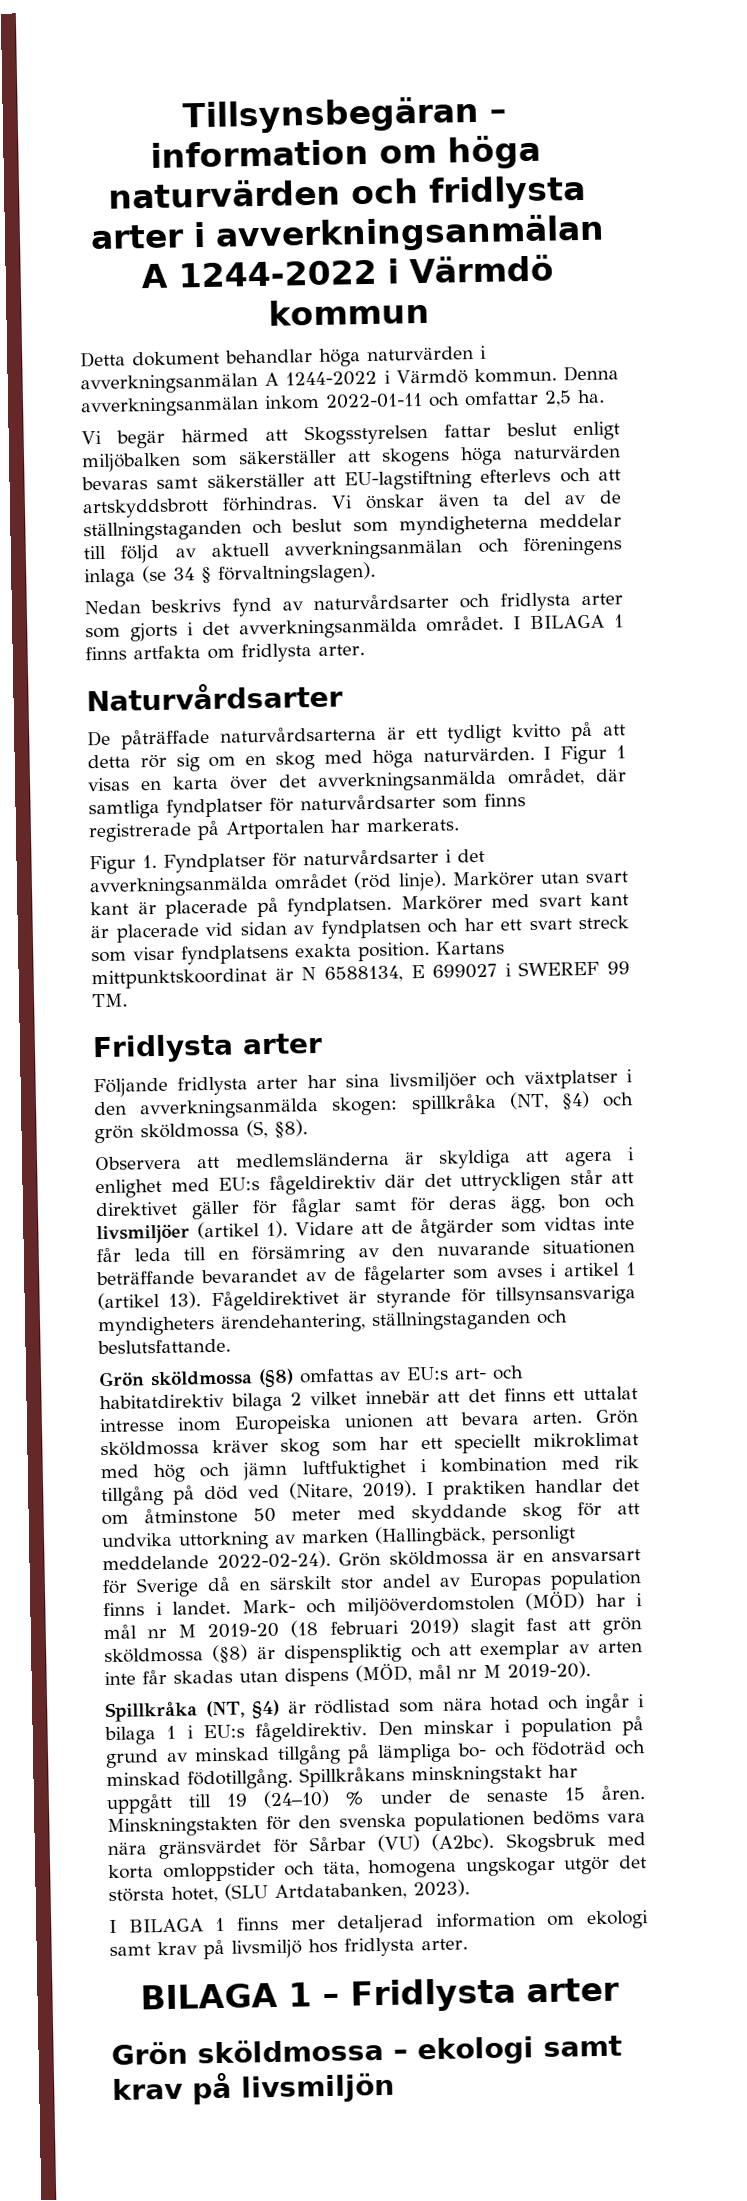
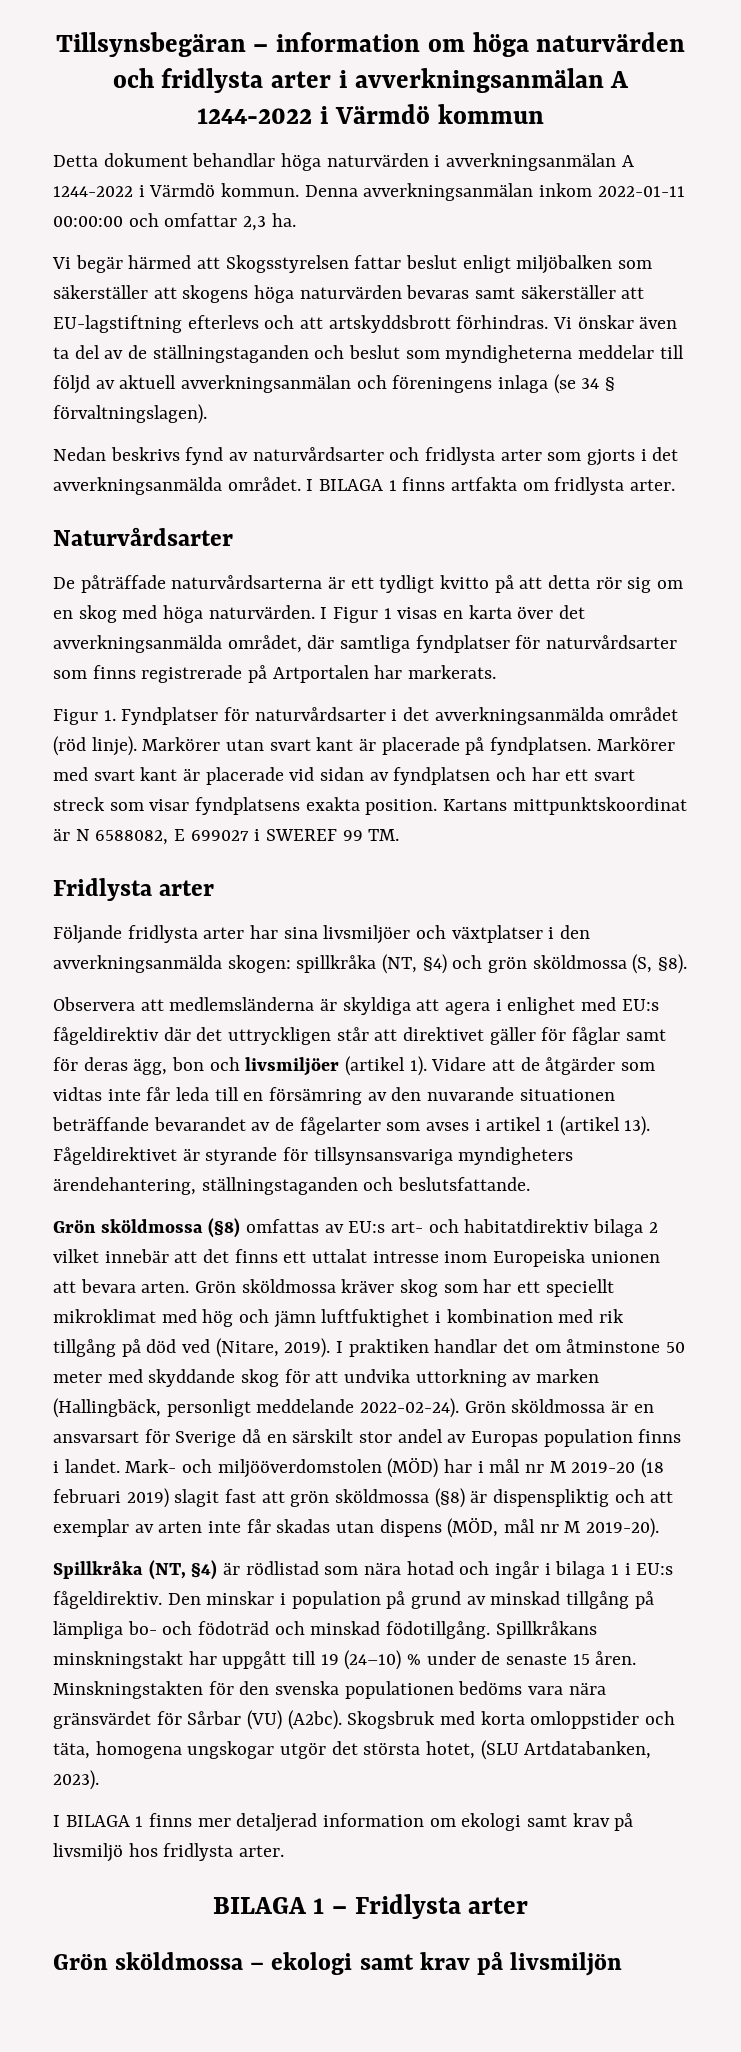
(423, 400) none -> [53,216,123,227] 00:00:00
[544,390,572,407] 2,5 -> [243,216,267,231] 2,3
[323,965,403,983] 6588134, -> [95,830,169,845] 6588082,

